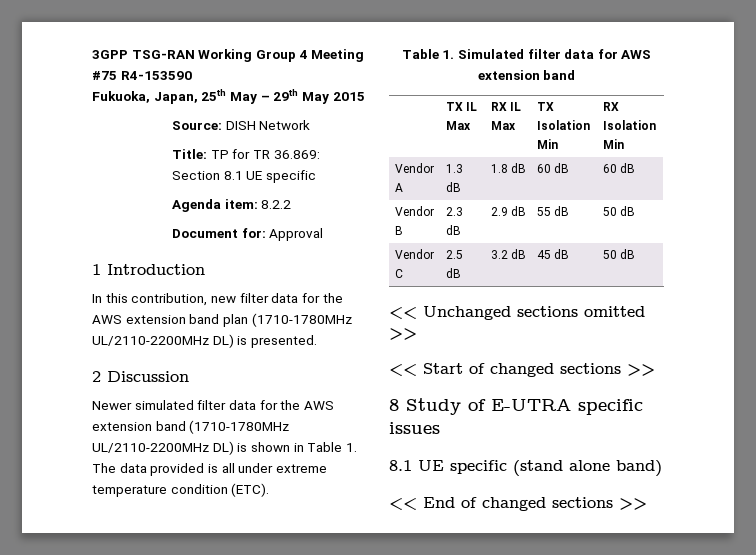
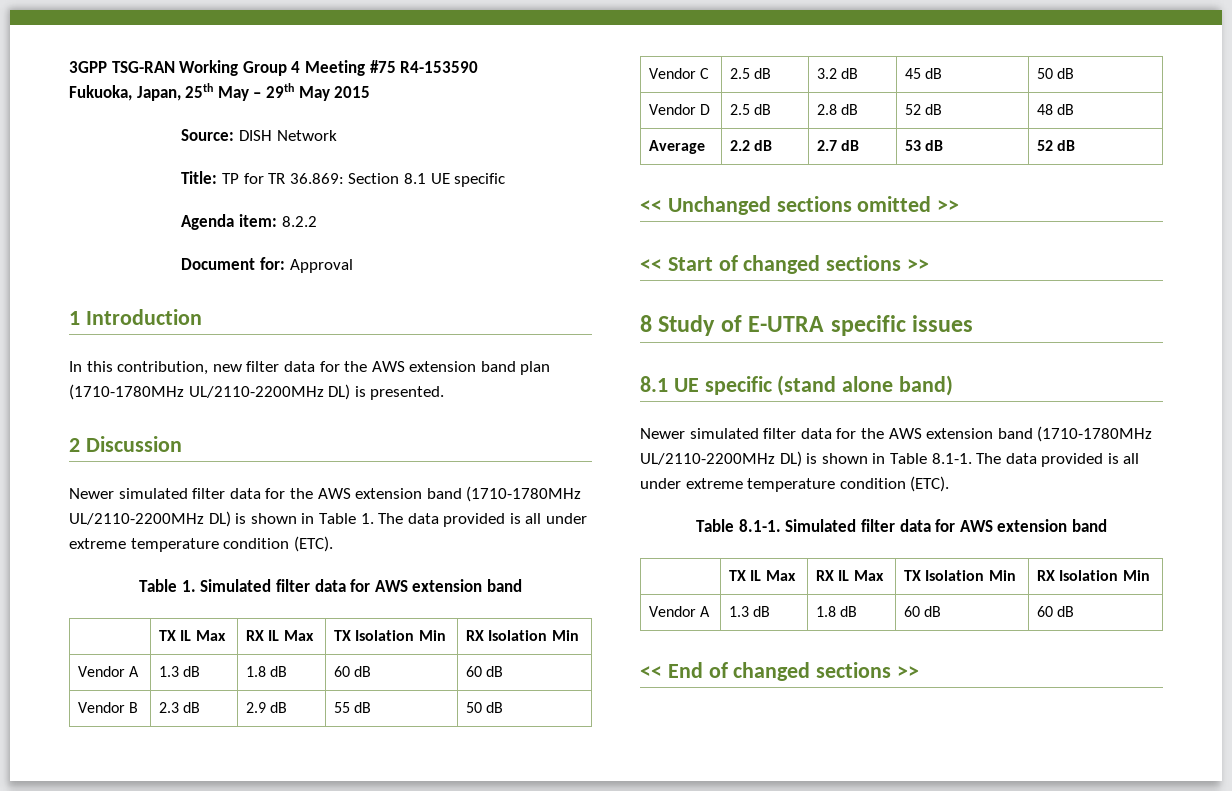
(635, 254) none -> [649,104,711,115] [730,104,772,115] [817,104,859,115] [905,104,943,115] [1037,104,1075,115] [649,140,706,154] [730,140,773,151] [817,140,860,151] [905,140,944,151] [1037,140,1076,151] // Vendor D | 2.5 dB | 2.8 dB | 52 dB | 48 dB // Average | 2.2 dB | 2.7 dB | 53 dB | 52 dB
(662, 468) none -> [640,426,1153,442] [640,451,1140,467] [640,476,950,492] [696,519,1107,532] [729,570,796,581] [816,570,884,581] [904,570,1016,581] [1037,570,1150,581] [649,606,711,617] [729,606,771,617] [816,606,858,617] [904,606,942,617] [1037,606,1075,617] // Newer simulated filter data for the AWS extension band (1710-1780MHz UL/2110-2200MHz DL) is shown in Table 8.1-1. The data provided is all under extreme temperature condition (ETC). // Table 8.1-1. Simulated filter data for AWS extension band // | TX IL Max | RX IL Max | TX Isolation Min | RX Isolation Min // Vendor A | 1.3 dB | 1.8 dB | 60 dB | 60 dB

